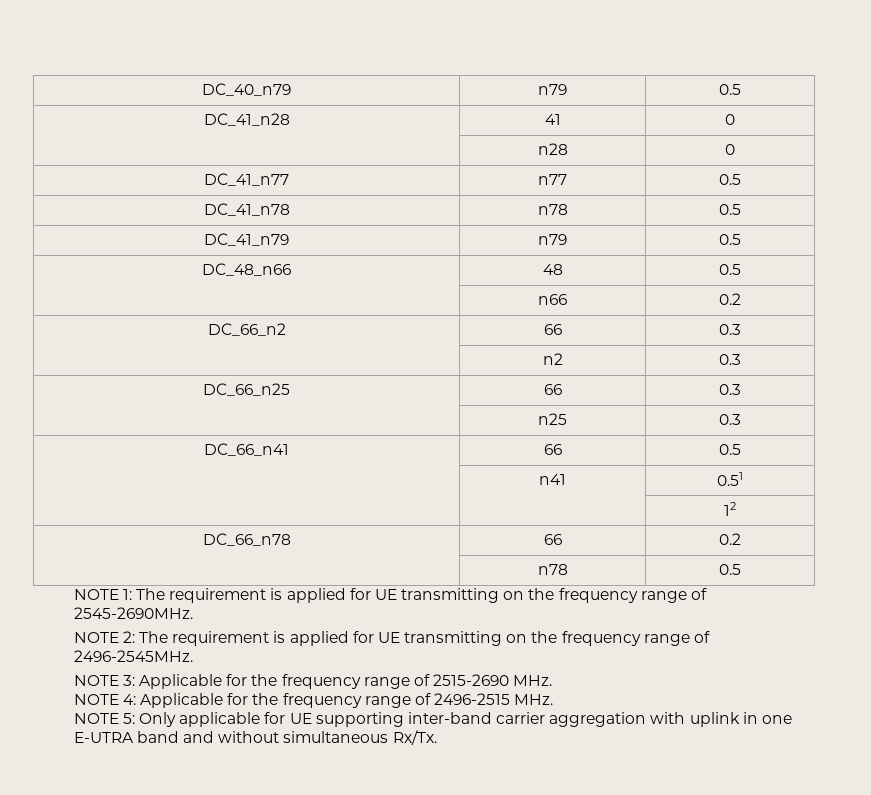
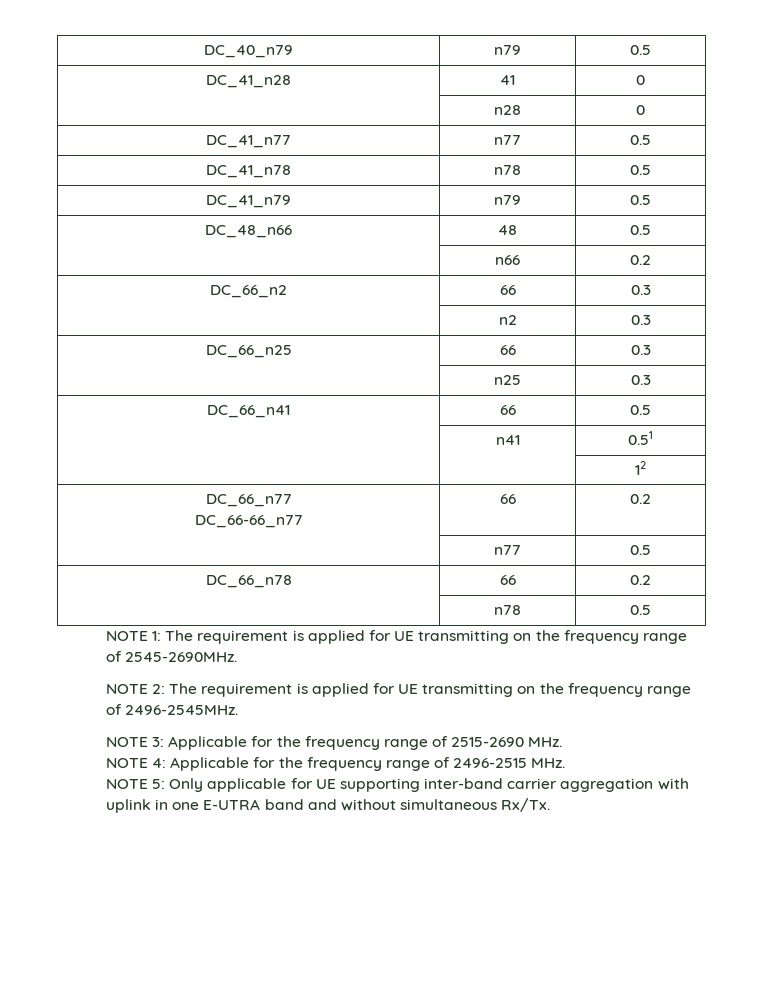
(736, 509) none -> [205,494,292,507] [194,515,303,528] [499,494,516,504] [630,494,651,504] [494,545,521,555] [630,545,651,555] // DC_66_n77 // DC_66-66_n77 | 66 | 0.2 // | n77 | 0.5

